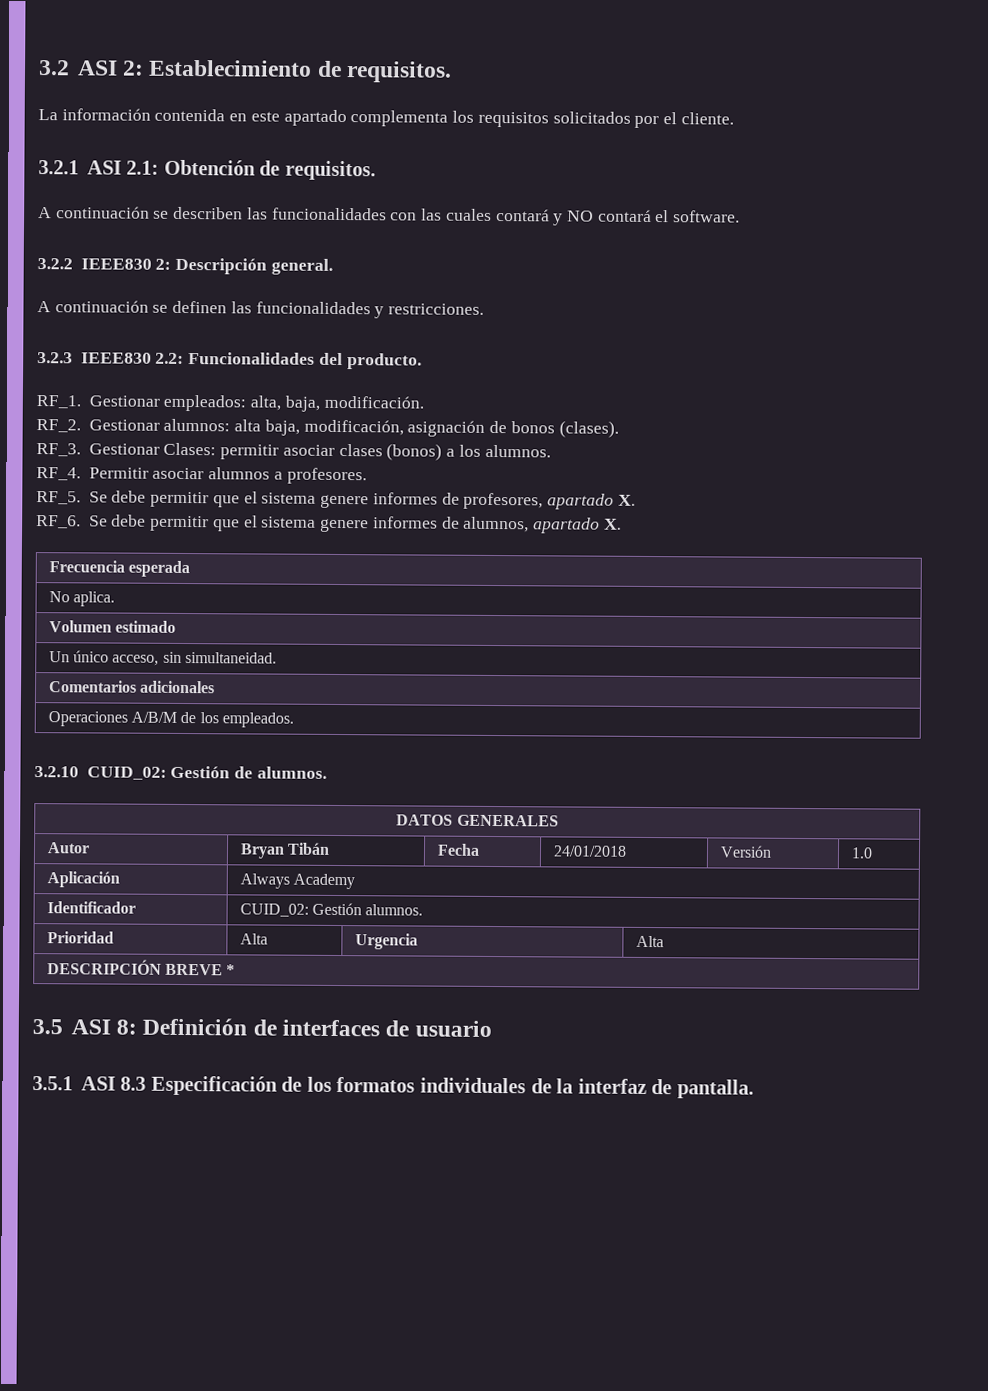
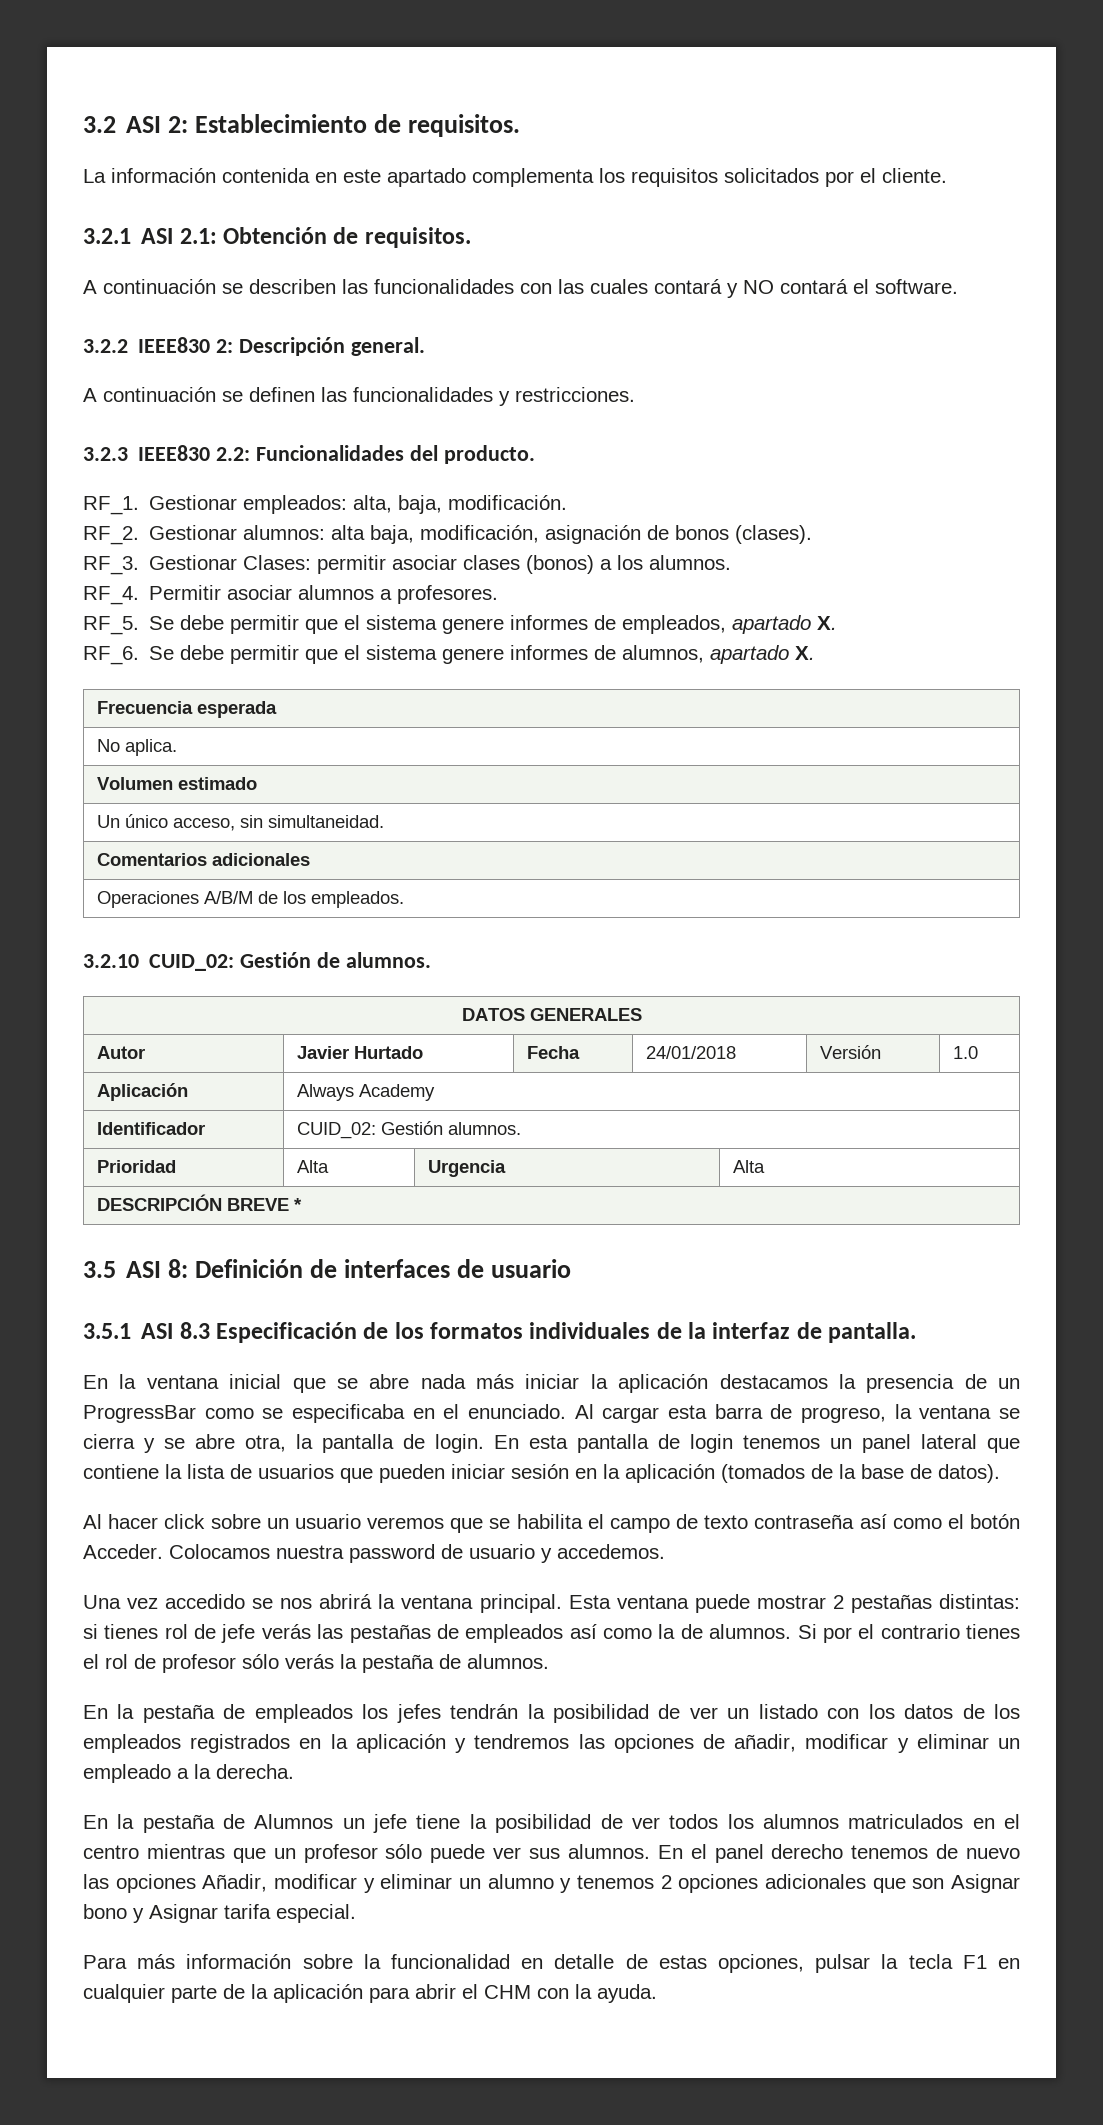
[463,492,544,510] profesores, -> [622,615,727,634] empleados,
[239,842,331,859] Bryan Tibán -> [297,1046,424,1059] Javier Hurtado
(754, 1089) none -> [83,1374,1020,1393] [83,1404,1020,1423] [83,1434,1020,1453] [83,1464,1000,1483] [83,1514,1020,1533] [83,1544,665,1563] [83,1594,1021,1613] [83,1624,1020,1643] [83,1654,549,1673] [83,1704,1021,1723] [83,1734,1020,1753] [83,1764,294,1783] [83,1814,1021,1833] [83,1844,1020,1863] [83,1874,1020,1893] [83,1904,356,1923] [83,1954,1021,1973] [83,1984,657,2003] // En la ventana inicial que se abre nada más iniciar la aplicación destacamos la presencia de un ProgressBar como se especificaba en el enunciado. Al cargar esta barra de progreso, la ventana se cierra y se abre otra, la pantalla de login. En esta pantalla de login tenemos un panel lateral que contiene la lista de usuarios que pueden iniciar sesión en la aplicación (tomados de la base de datos). // Al hacer click sobre un usuario veremos que se habilita el campo de texto contraseña así como el botón Acceder. Colocamos nuestra password de usuario y accedemos. // Una vez accedido se nos abrirá la ventana principal. Esta ventana puede mostrar 2 pestañas distintas: si tienes rol de jefe verás las pestañas de empleados así como la de alumnos. Si por el contrario tienes el rol de profesor sólo verás la pestaña de alumnos. // En la pestaña de empleados los jefes tendrán la posibilidad de ver un listado con los datos de los empleados registrados en la aplicación y tendremos las opciones de añadir, modificar y eliminar un empleado a la derecha. // En la pestaña de Alumnos un jefe tiene la posibilidad de ver todos los alumnos matriculados en el centro mientras que un profesor sólo puede ver sus alumnos. En el panel derecho tenemos de nuevo las opciones Añadir, modificar y eliminar un alumno y tenemos 2 opciones adicionales que son Asignar bono y Asignar tarifa especial. // Para más información sobre la funcionalidad en detalle de estas opciones, pulsar la tecla F1 en cualquier parte de la aplicación para abrir el CHM con la ayuda.

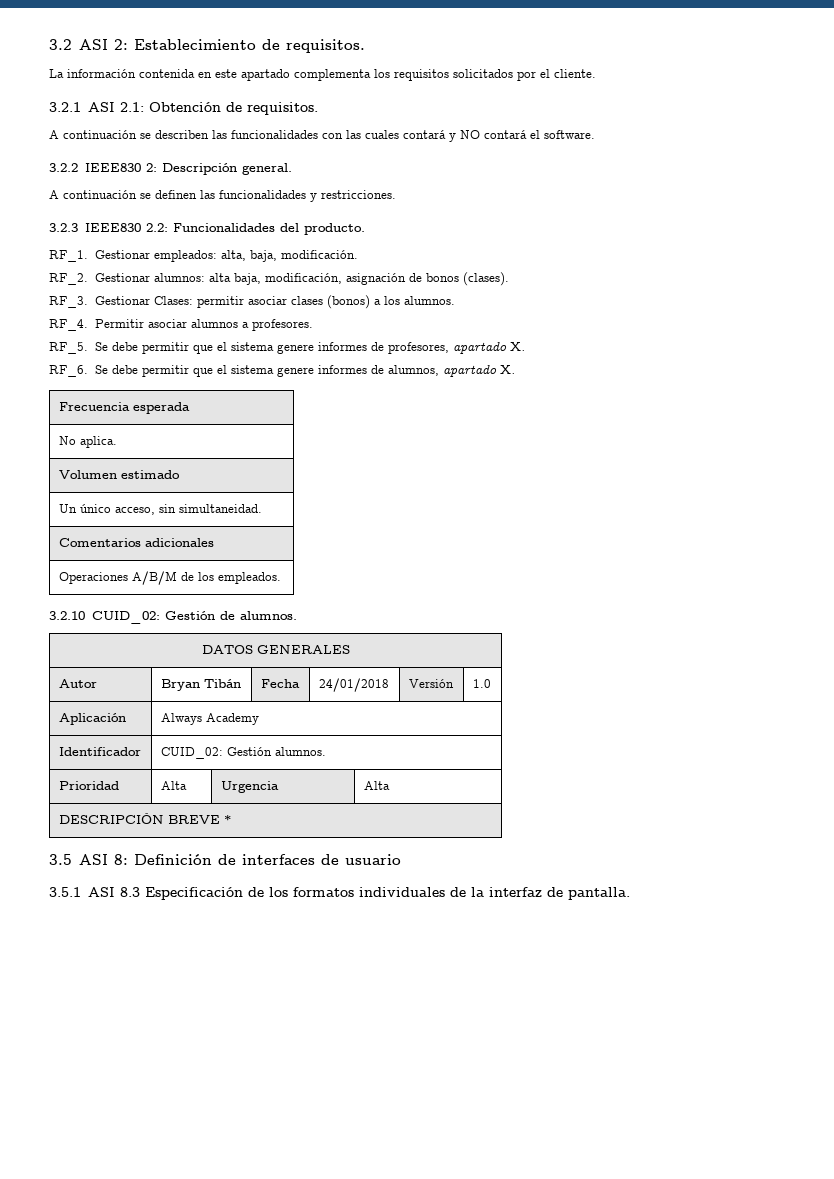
[622,615,727,634] empleados, -> [387,342,449,354] profesores,
[297,1046,424,1059] Javier Hurtado -> [160,679,241,691] Bryan Tibán
[83,1374,1020,1393] [83,1404,1020,1423] [83,1434,1020,1453] [83,1464,1000,1483] [83,1514,1020,1533] [83,1544,665,1563] [83,1594,1021,1613] [83,1624,1020,1643] [83,1654,549,1673] [83,1704,1021,1723] [83,1734,1020,1753] [83,1764,294,1783] [83,1814,1021,1833] [83,1844,1020,1863] [83,1874,1020,1893] [83,1904,356,1923] [83,1954,1021,1973] [83,1984,657,2003] // En la ventana inicial que se abre nada más iniciar la aplicación destacamos la presencia de un ProgressBar como se especificaba en el enunciado. Al cargar esta barra de progreso, la ventana se cierra y se abre otra, la pantalla de login. En esta pantalla de login tenemos un panel lateral que contiene la lista de usuarios que pueden iniciar sesión en la aplicación (tomados de la base de datos). // Al hacer click sobre un usuario veremos que se habilita el campo de texto contraseña así como el botón Acceder. Colocamos nuestra password de usuario y accedemos. // Una vez accedido se nos abrirá la ventana principal. Esta ventana puede mostrar 2 pestañas distintas: si tienes rol de jefe verás las pestañas de empleados así como la de alumnos. Si por el contrario tienes el rol de profesor sólo verás la pestaña de alumnos. // En la pestaña de empleados los jefes tendrán la posibilidad de ver un listado con los datos de los empleados registrados en la aplicación y tendremos las opciones de añadir, modificar y eliminar un empleado a la derecha. // En la pestaña de Alumnos un jefe tiene la posibilidad de ver todos los alumnos matriculados en el centro mientras que un profesor sólo puede ver sus alumnos. En el panel derecho tenemos de nuevo las opciones Añadir, modificar y eliminar un alumno y tenemos 2 opciones adicionales que son Asignar bono y Asignar tarifa especial. // Para más información sobre la funcionalidad en detalle de estas opciones, pulsar la tecla F1 en cualquier parte de la aplicación para abrir el CHM con la ayuda. -> (630, 893) none

